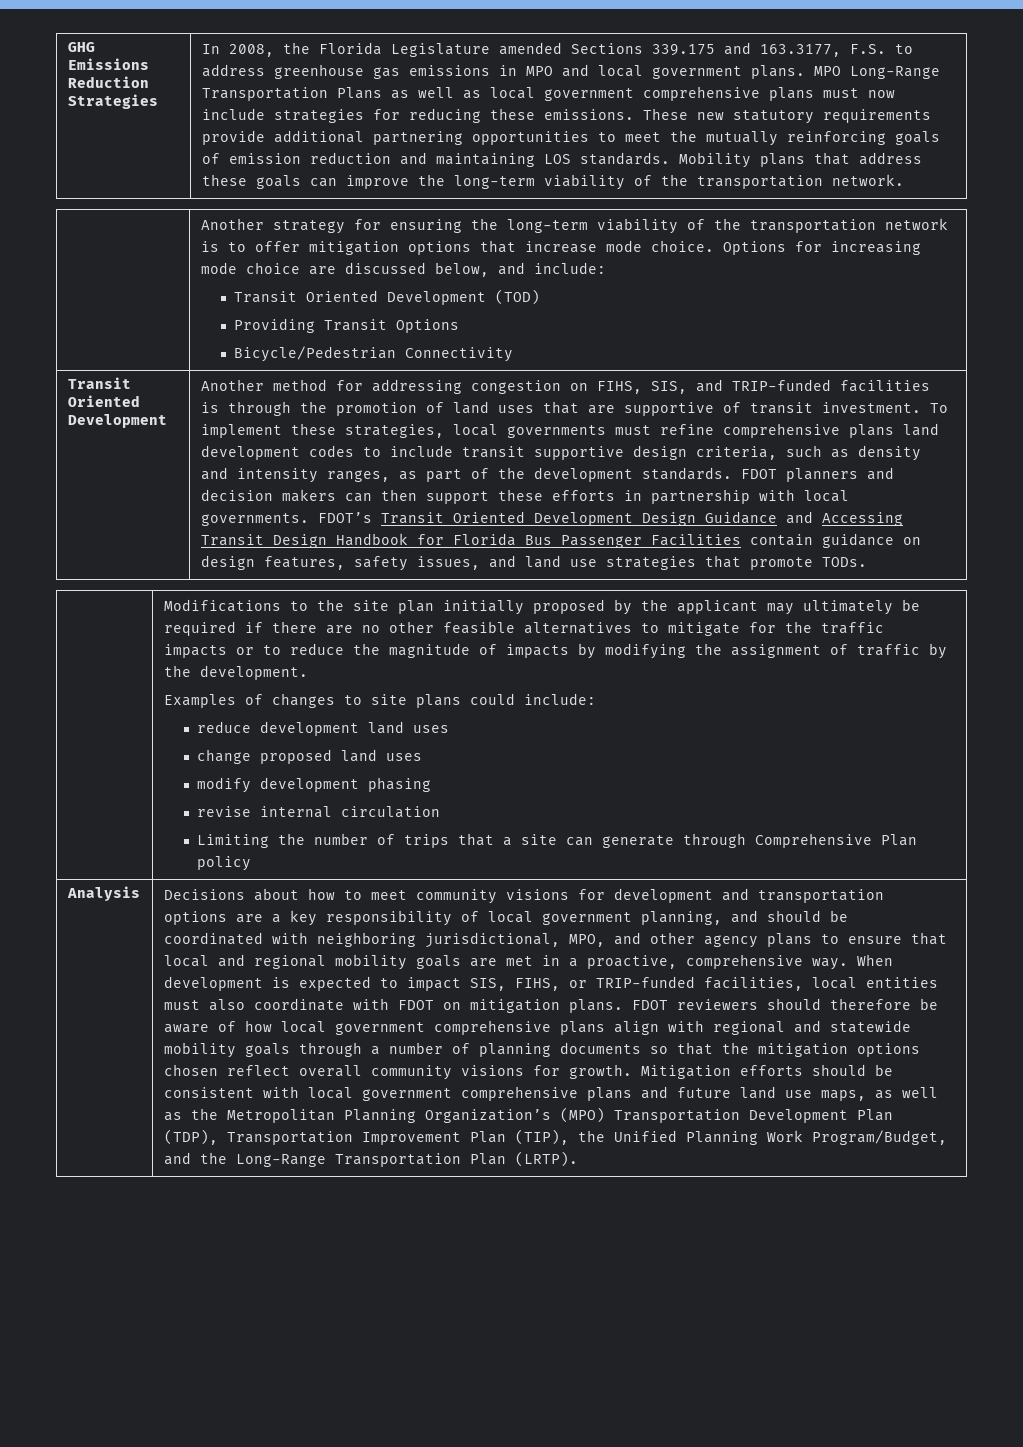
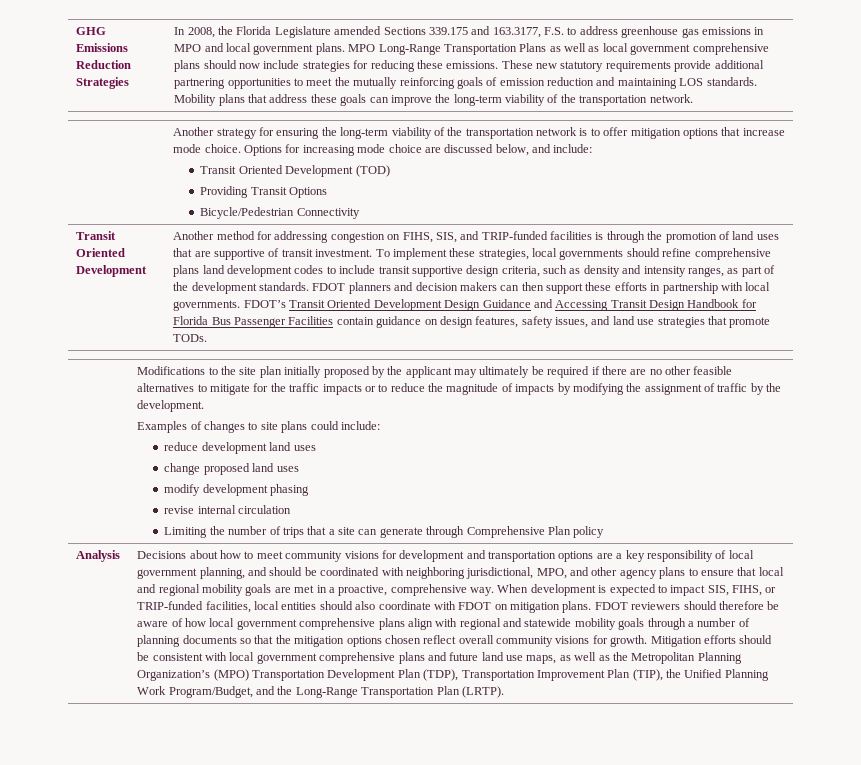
[822,88,859,98] must -> [203,60,237,69] should
[614,425,651,435] must -> [626,248,660,257] should
[163,1000,200,1010] must -> [319,601,353,610] should

